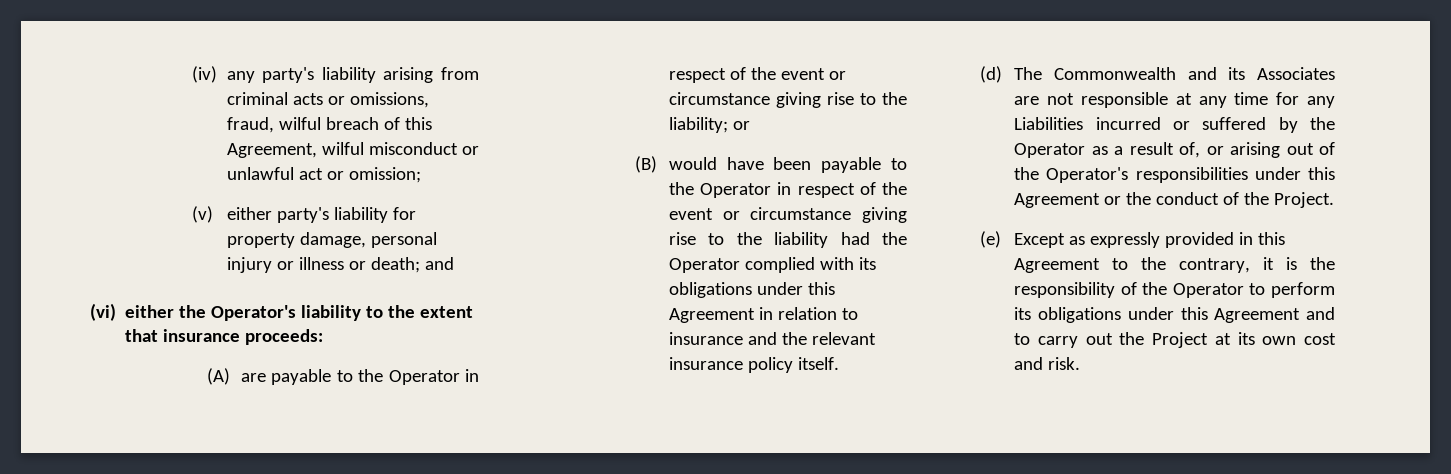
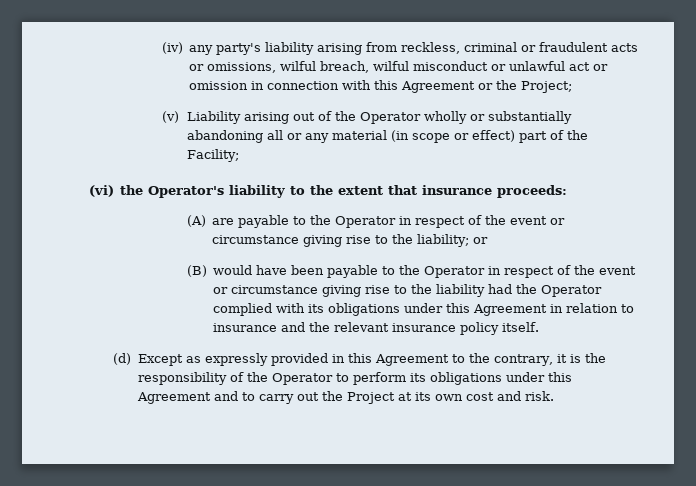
[226,92,429,108] [226,117,432,133] [226,143,317,158] criminal acts or omissions, fraud, wilful breach of this Agreement, -> [401,42,639,54] [189,61,370,73] reckless, criminal or fraudulent acts or omissions, wilful breach,
[348,167,421,183] [192,206,416,223] [226,232,437,248] [226,257,454,273] omission; // (v) either party's liability for property damage, personal injury or illness or death; and -> [189,80,573,93] [162,111,572,124] [186,130,588,143] [186,149,239,162] omission in connection with this Agreement or the Project; // (v) Liability arising out of the Operator wholly or substantially abandoning all or any material (in scope or effect) part of the Facility;
[125,305,175,318] either -> (114, 191) none
[1014,67,1335,80] [1014,92,1335,108] [1014,117,1335,133] [1014,142,1335,158] [1014,167,1335,183] [1014,192,1335,208] [980,231,1002,248] The Commonwealth and its Associates are not responsible at any time for any Liabilities incurred or suffered by the Operator as a result of, or arising out of the Operator's responsibilities under this Agreement or the conduct of the Project. // (e) -> (132, 359) none

